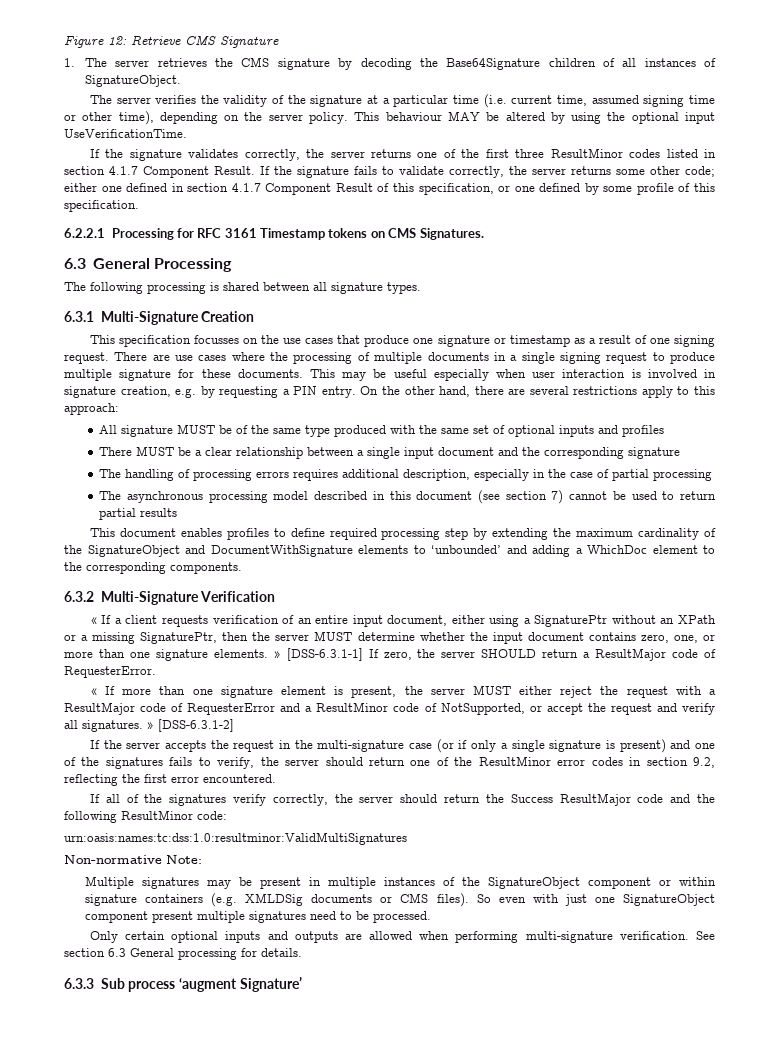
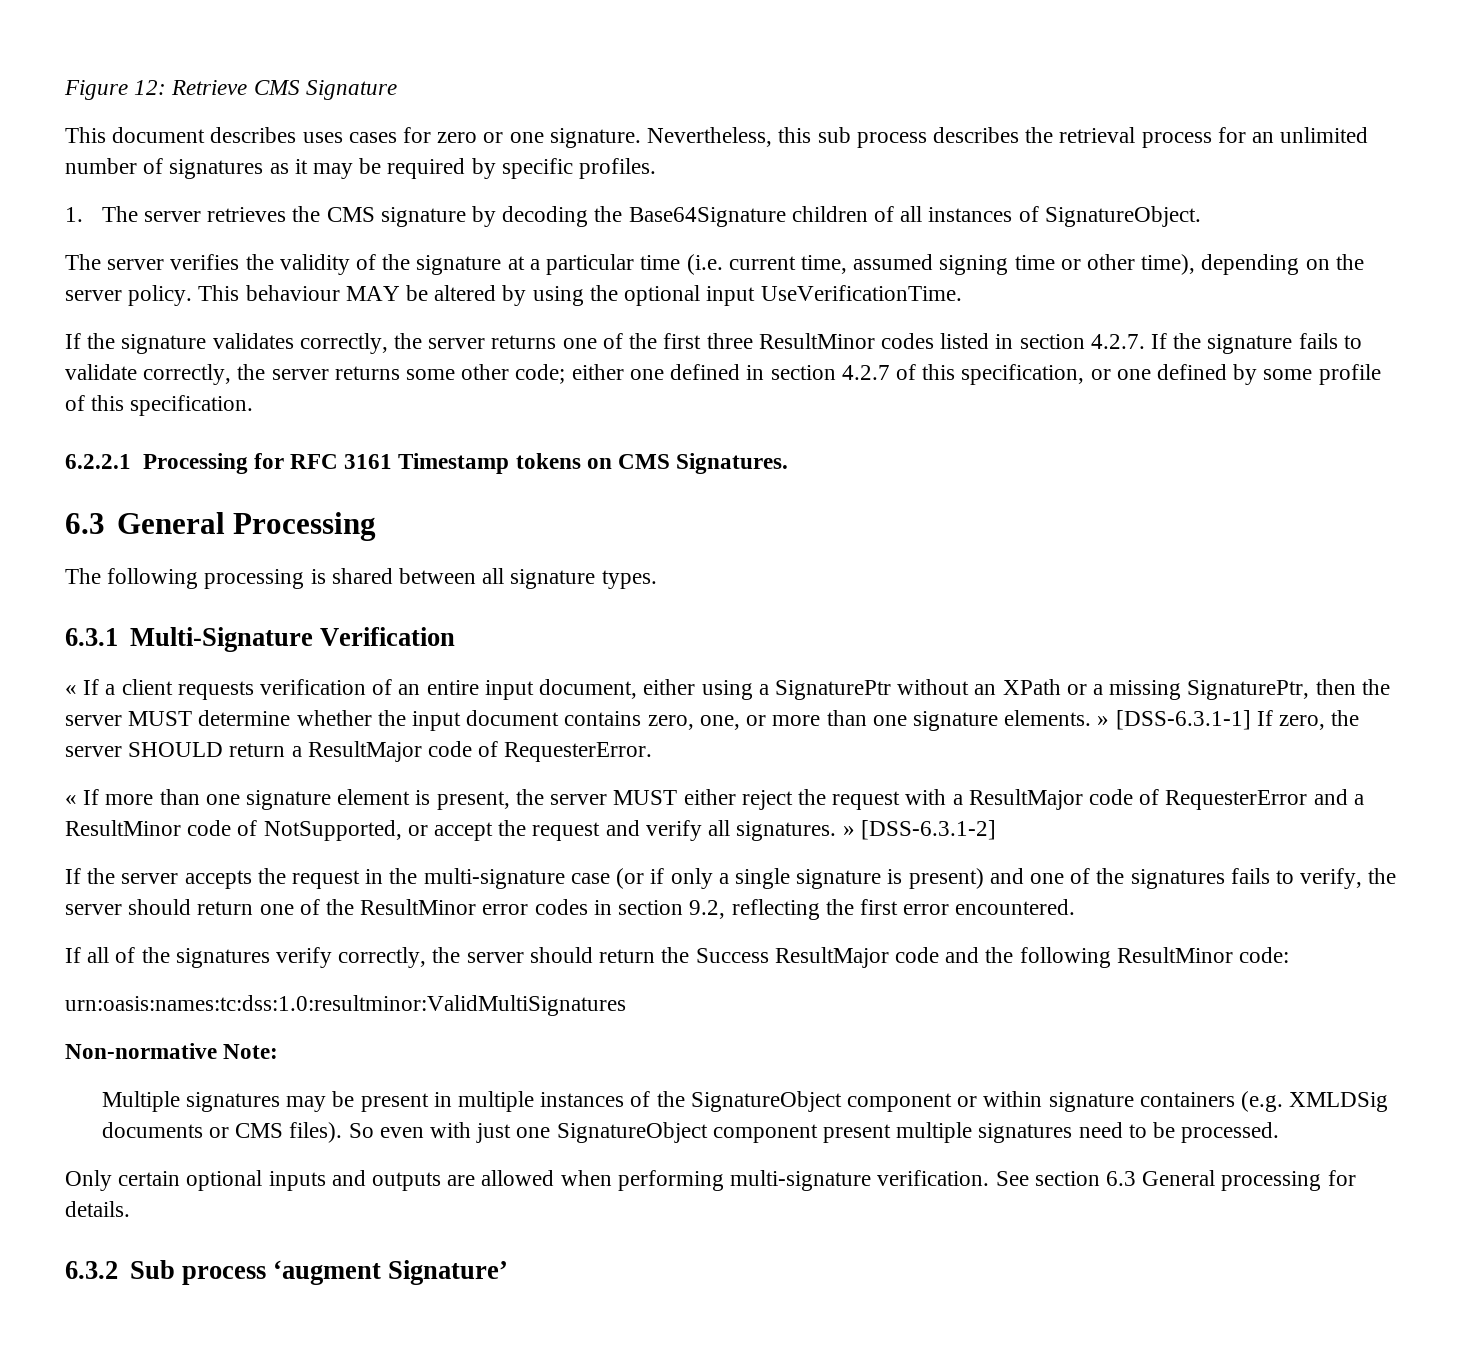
(279, 42) none -> [65,127,1369,148] [65,158,657,179] // This document describes uses cases for zero or one signature. Nevertheless, this sub process describes the retrieval process for an unlimited number of signatures as it may be required by specific profiles.
[109,166,255,178] 4.1.7 Component Result. -> [1090,334,1145,349] 4.2.7.
[231,183,373,195] 4.1.7 Component Result -> [841,365,890,380] 4.2.7
[201,311,255,322] [89,335,715,347] [64,352,716,364] [64,369,716,381] [64,386,715,398] [64,403,119,415] [99,424,665,437] [99,446,681,459] [99,469,713,481] [99,490,716,504] [99,508,178,520] [89,528,716,540] [64,545,715,557] [64,562,242,574] [64,591,199,605] Creation // This specification focusses on the use cases that produce one signature or timestamp as a result of one signing request. There are use cases where the processing of multiple documents in a single signing request to produce multiple signature for these documents. This may be useful especially when user interaction is involved in signature creation, e.g. by requesting a PIN entry. On the other hand, there are several restrictions apply to this approach: // All signature MUST be of the same type produced with the same set of optional inputs and profiles // There MUST be a clear relationship between a single input document and the corresponding signature // The handling of processing errors requires additional description, especially in the case of partial processing // The asynchronous processing model described in this document (see section 7) cannot be used to return partial results // This document enables profiles to define required processing step by extending the maximum cardinality of the SignatureObject and DocumentWithSignature elements to ‘unbounded’ and adding a WhichDoc element to the corresponding components. // 6.3.2 Multi-Signature -> (313, 639) none
[64,978,94,989] 6.3.3 -> [65,1261,118,1279] 6.3.2

